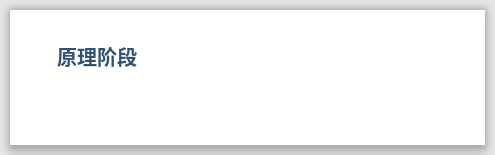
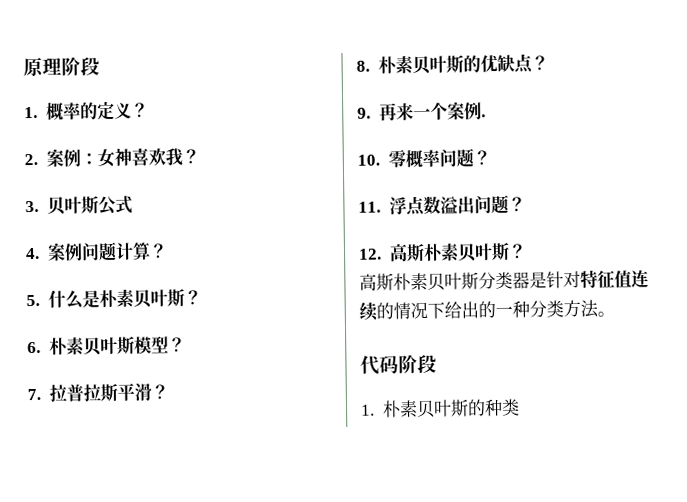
(137, 57) none -> [24,100,149,121] [24,147,200,168] [25,195,133,216] [25,241,168,262] [26,288,202,309] [27,336,186,356] [27,383,169,402] [356,53,549,75] [357,101,486,122] [357,148,491,169] [358,194,526,217] [358,242,527,262] [359,269,649,291] [359,299,615,321] [360,354,437,375] [360,398,520,419] // 1.概率的定义？ // 2.案例：女神喜欢我？ // 3.贝叶斯公式 // 4.案例问题计算？ // 5.什么是朴素贝叶斯？ // 6.朴素贝叶斯模型？ // 7.拉普拉斯平滑？ // 8.朴素贝叶斯的优缺点？ // 9.再来一个案例. // 10.零概率问题？ // 11.浮点数溢出问题？ // 12.高斯朴素贝叶斯？ // 高斯朴素贝叶斯分类器是针对特征值连续的情况下给出的一种分类方法。 // 代码阶段 // 1.朴素贝叶斯的种类

